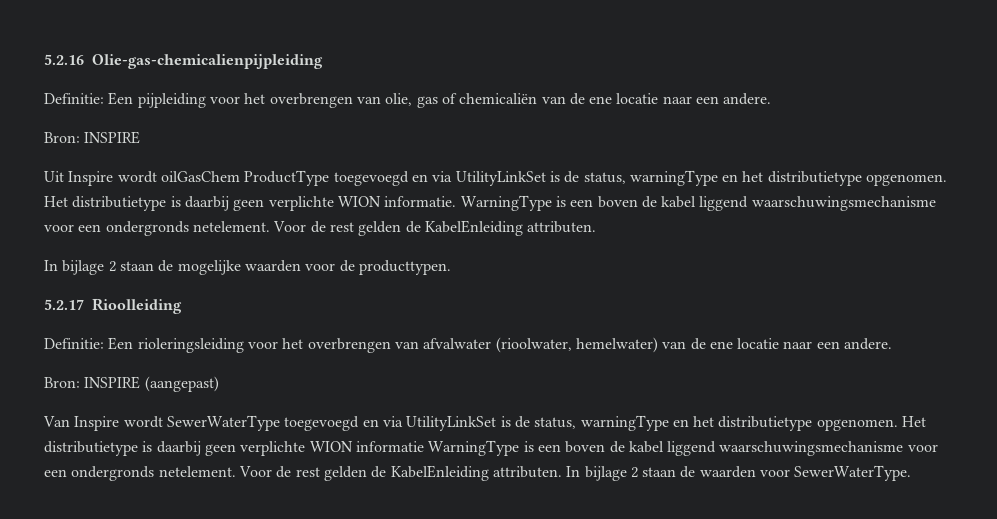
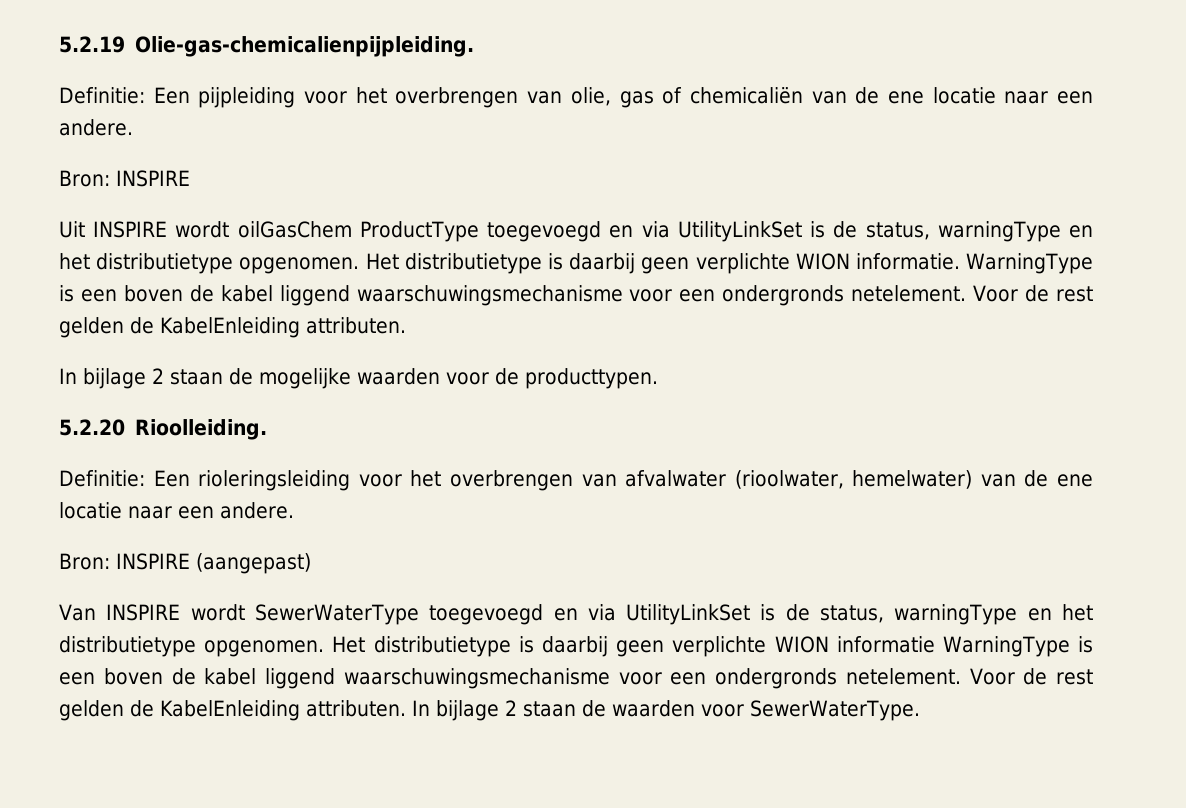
[44,54,323,69] 5.2.16 Olie-gas-chemicalienpijpleiding -> [59,36,475,57] 5.2.19 Olie-gas-chemicalienpijpleiding.
[68,171,114,186] Inspire -> [93,221,168,238] INSPIRE
[44,298,182,314] 5.2.17 Rioolleiding -> [59,419,268,440] 5.2.20 Rioolleiding.
[74,416,120,431] Inspire -> [106,604,181,621] INSPIRE

